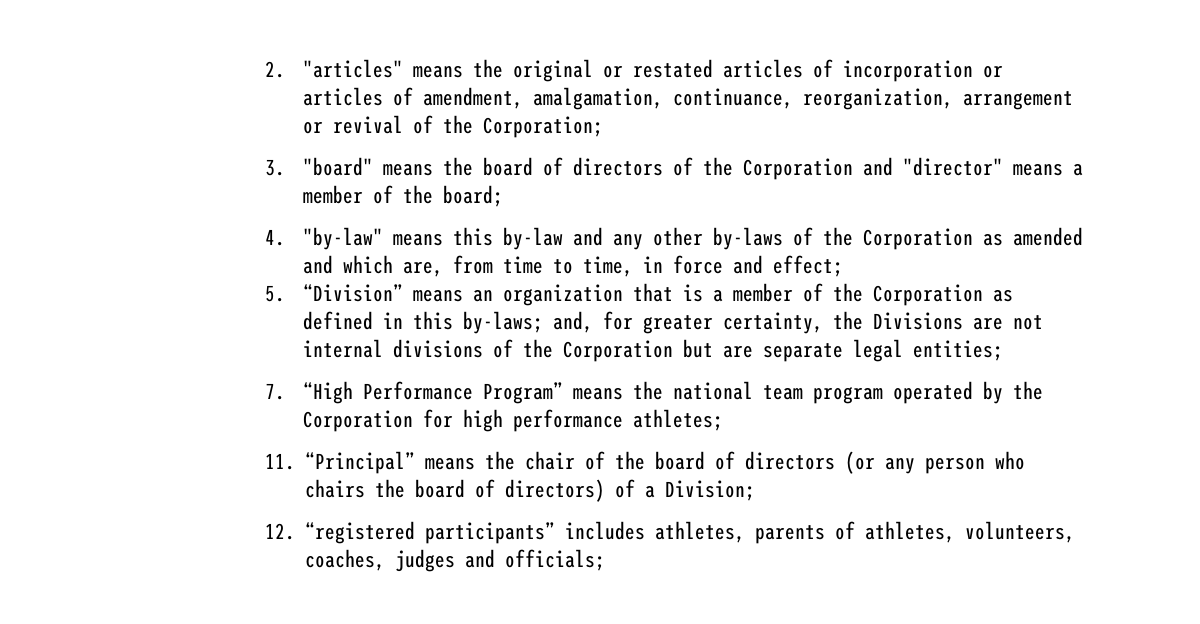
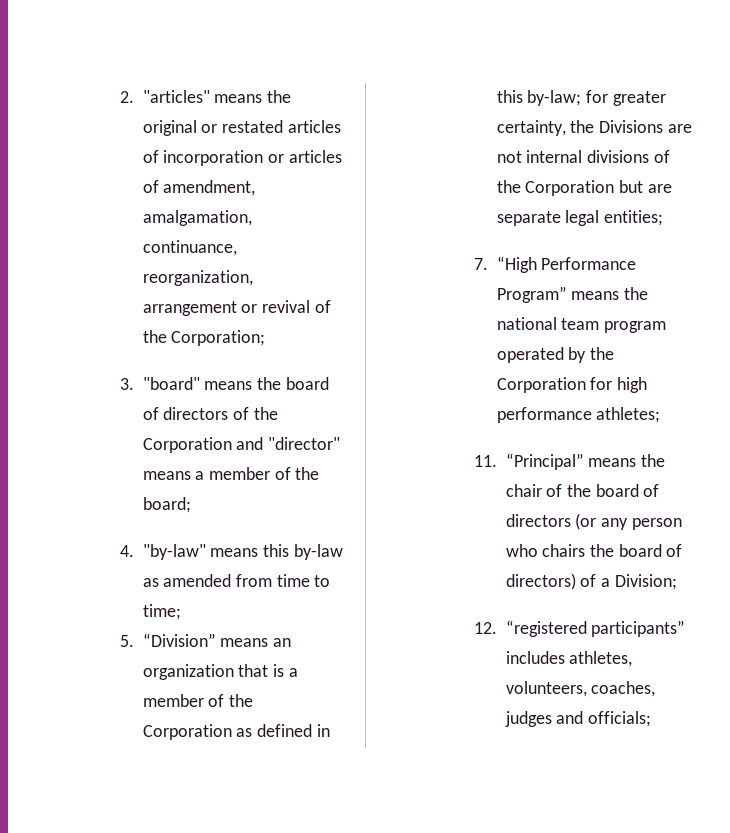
[572,227,1083,250] [302,255,843,277] and any other by-laws of the Corporation as amended and which are, from time to time, in force and effect; -> [142,574,331,587] [142,604,181,620] as amended from time to time;
[462,311,593,334] by-laws; and, -> [527,90,582,106] by-law;
[755,521,956,544] parents of athletes, -> (633, 659) none

